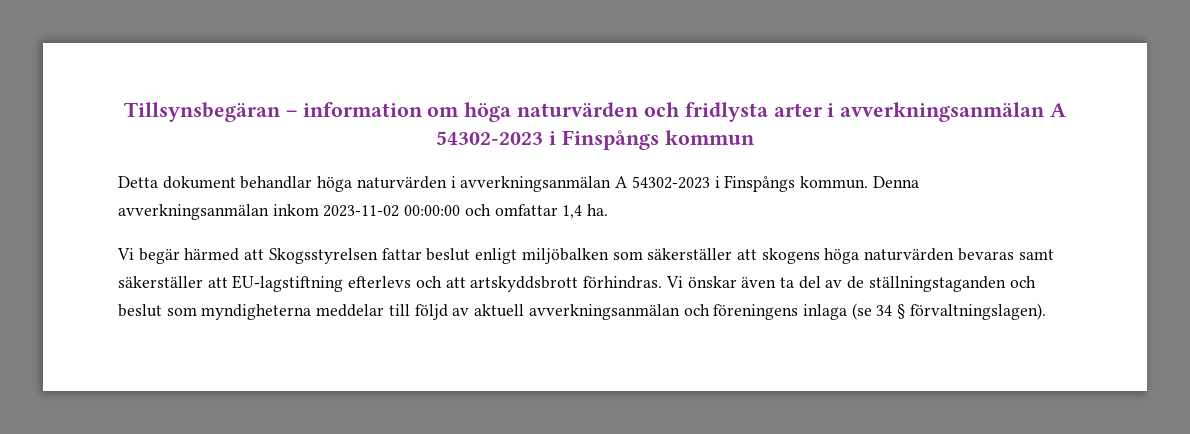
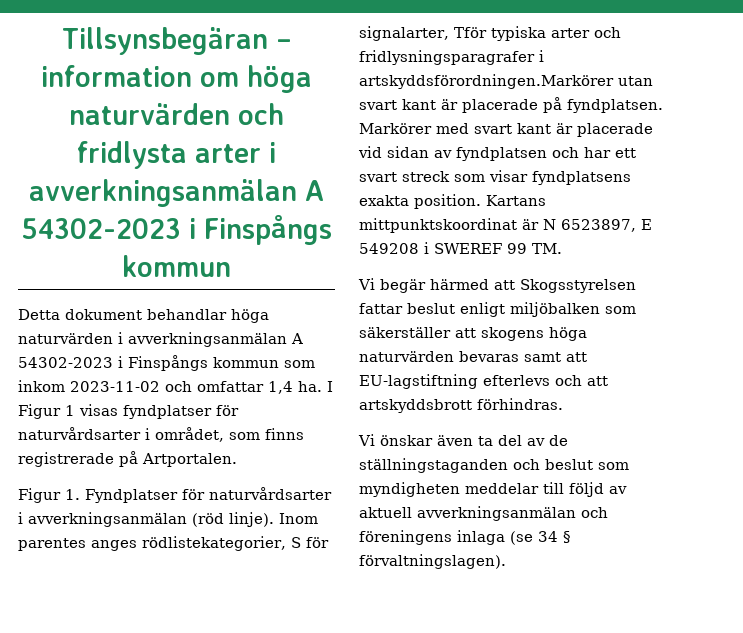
[799,176,919,189] [118,204,269,220] kommun. Denna avverkningsanmälan -> [213,357,315,368] kommun som
[404,205,461,216] 00:00:00 -> (160, 386) none
(609, 210) none -> [327,381,333,392] [18,404,239,419] [18,427,304,442] [18,451,237,467] [18,487,332,503] [18,512,318,527] [18,536,329,551] [359,26,621,41] [359,50,544,65] [359,74,653,89] [359,97,663,113] [359,123,653,137] [358,146,636,161] [359,170,631,185] [359,194,546,209] [359,218,652,233] [359,242,562,254] I Figur 1 visas fyndplatser för naturvårdsarter i området, som finns registrerade på Artportalen. // Figur 1. Fyndplatser för naturvårdsarter i avverkningsanmälan (röd linje). Inom parentes anges rödlistekategorier, S för signalarter, Tför typiska arter och fridlysningsparagrafer i artskyddsförordningen.Markörer utan svart kant är placerade på fyndplatsen. Markörer med svart kant är placerade vid sidan av fyndplatsen och har ett svart streck som visar fyndplatsens exakta position. Kartans mittpunktskoordinat är N 6523897, E 549208 i SWEREF 99 TM.
[118,276,203,288] säkerställer -> (561, 357) none
(663, 282) none -> (563, 404) //
[201,304,312,320] myndigheterna -> [359,482,460,497] myndigheten

